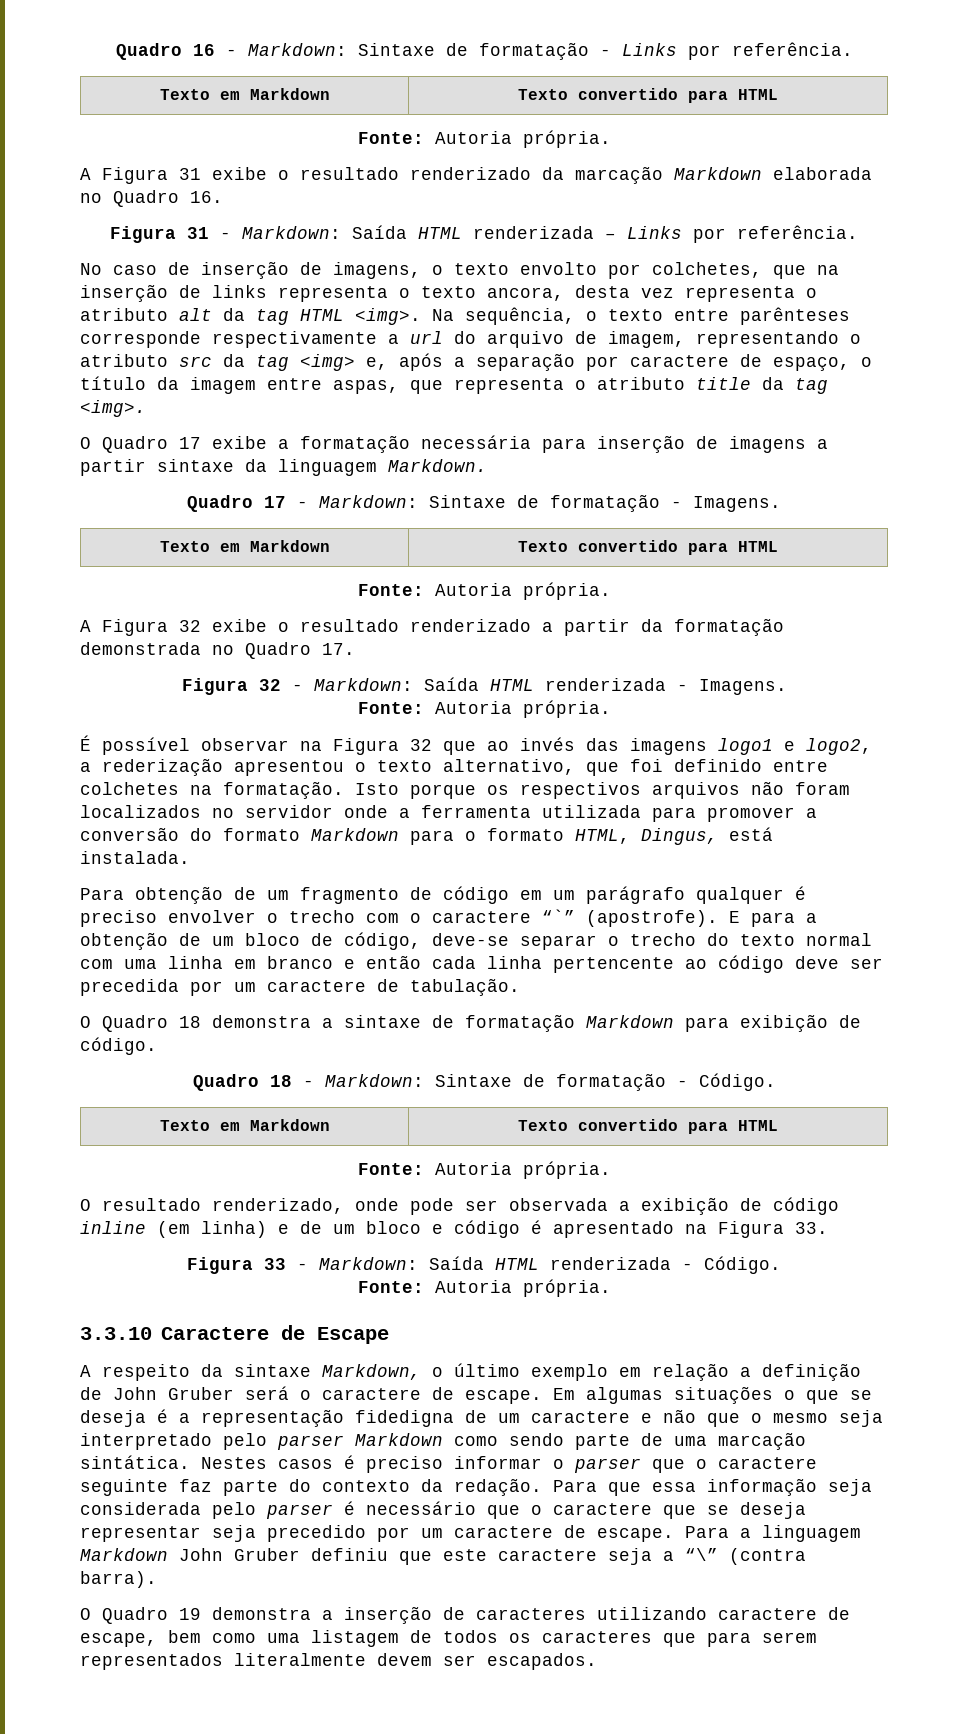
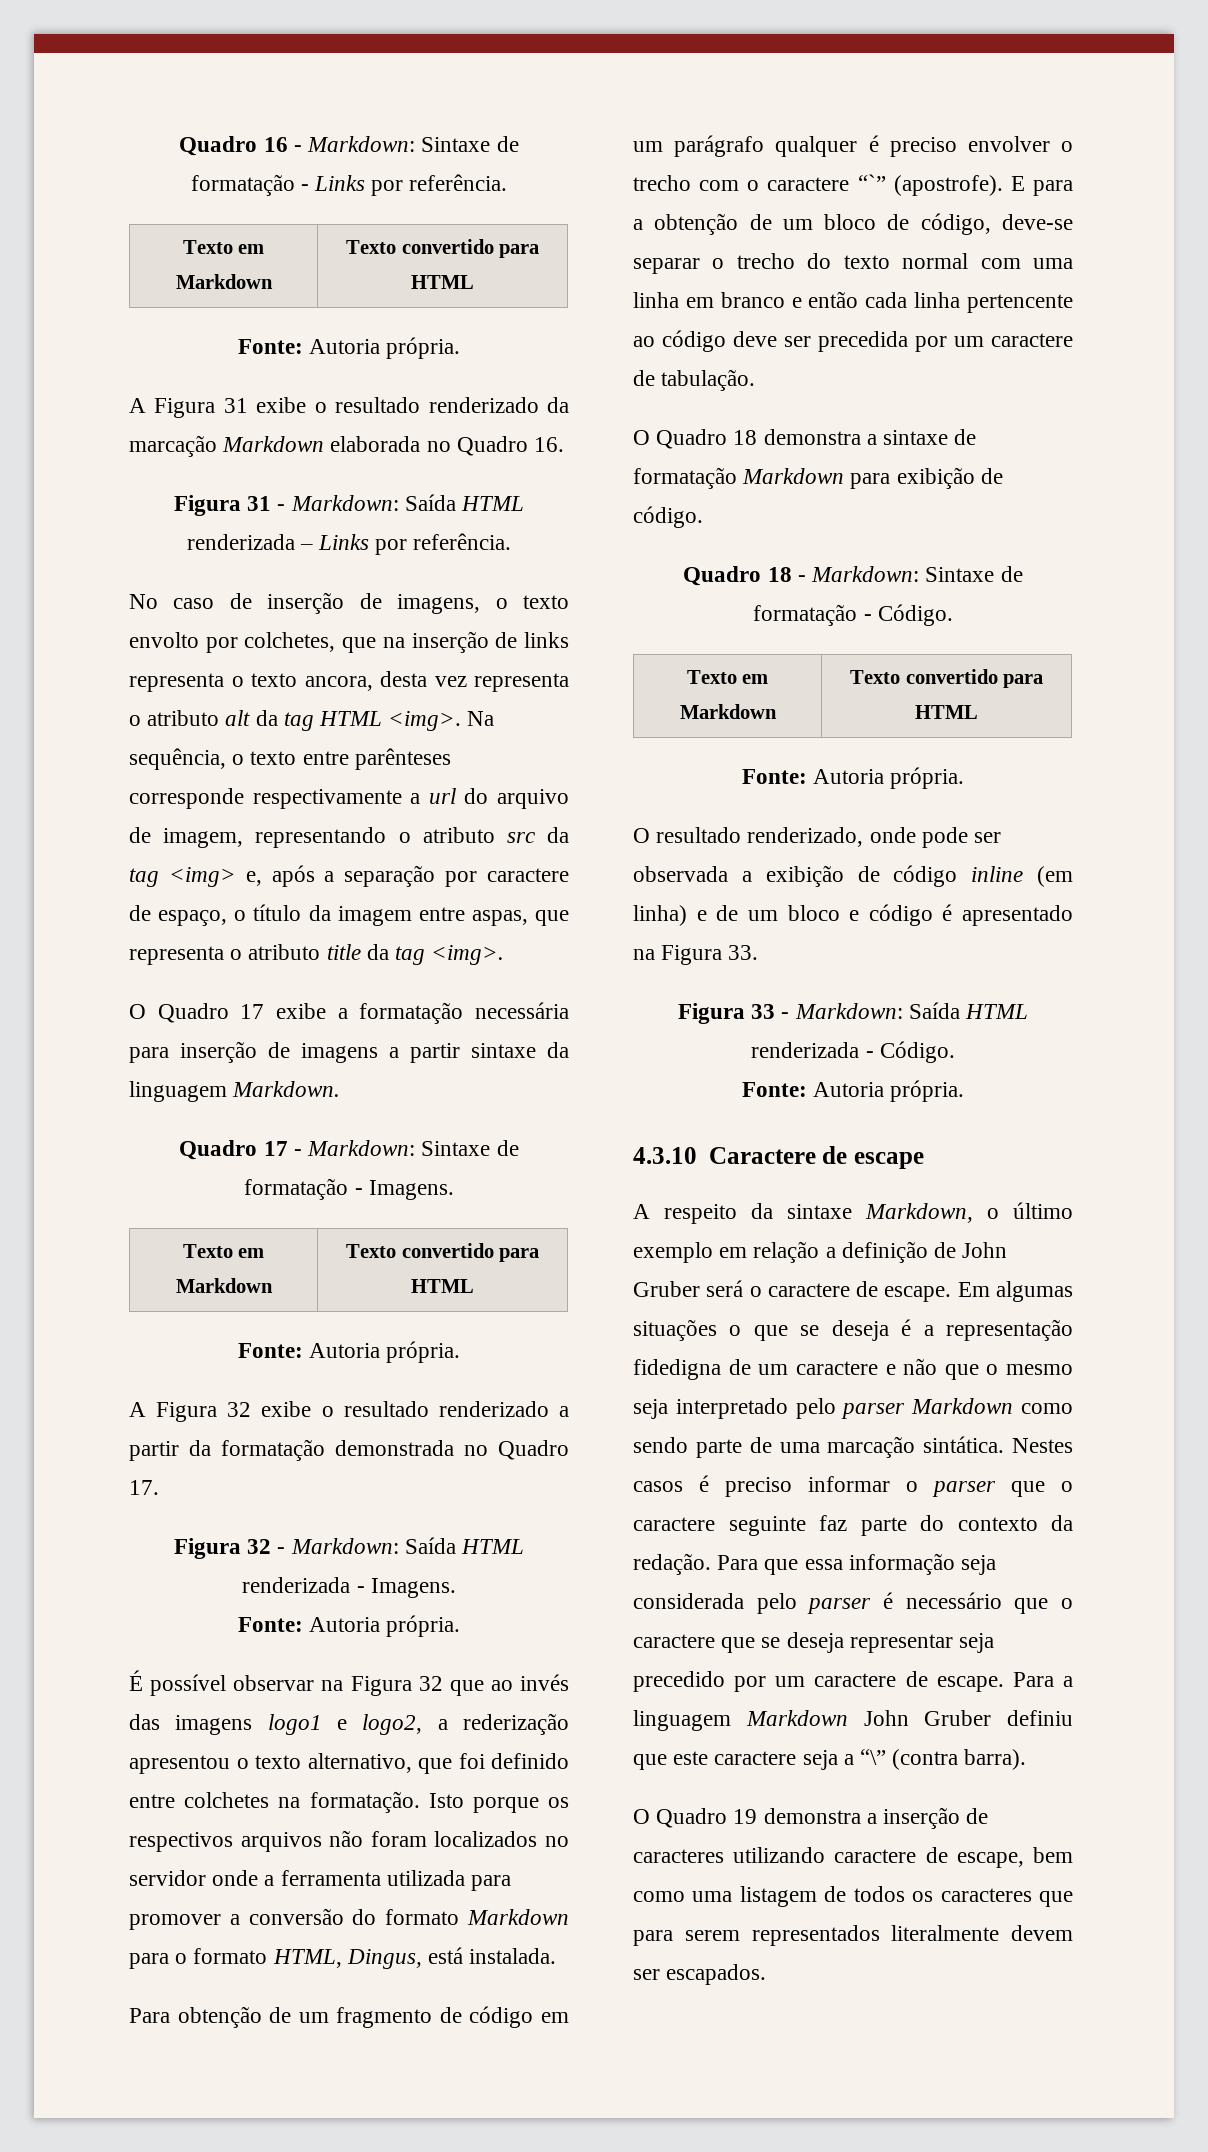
[80,1327,152,1340] 3.3.10 -> [633,1147,697,1164] 4.3.10
[316,1327,389,1344] Escape -> [854,1152,924,1169] escape

